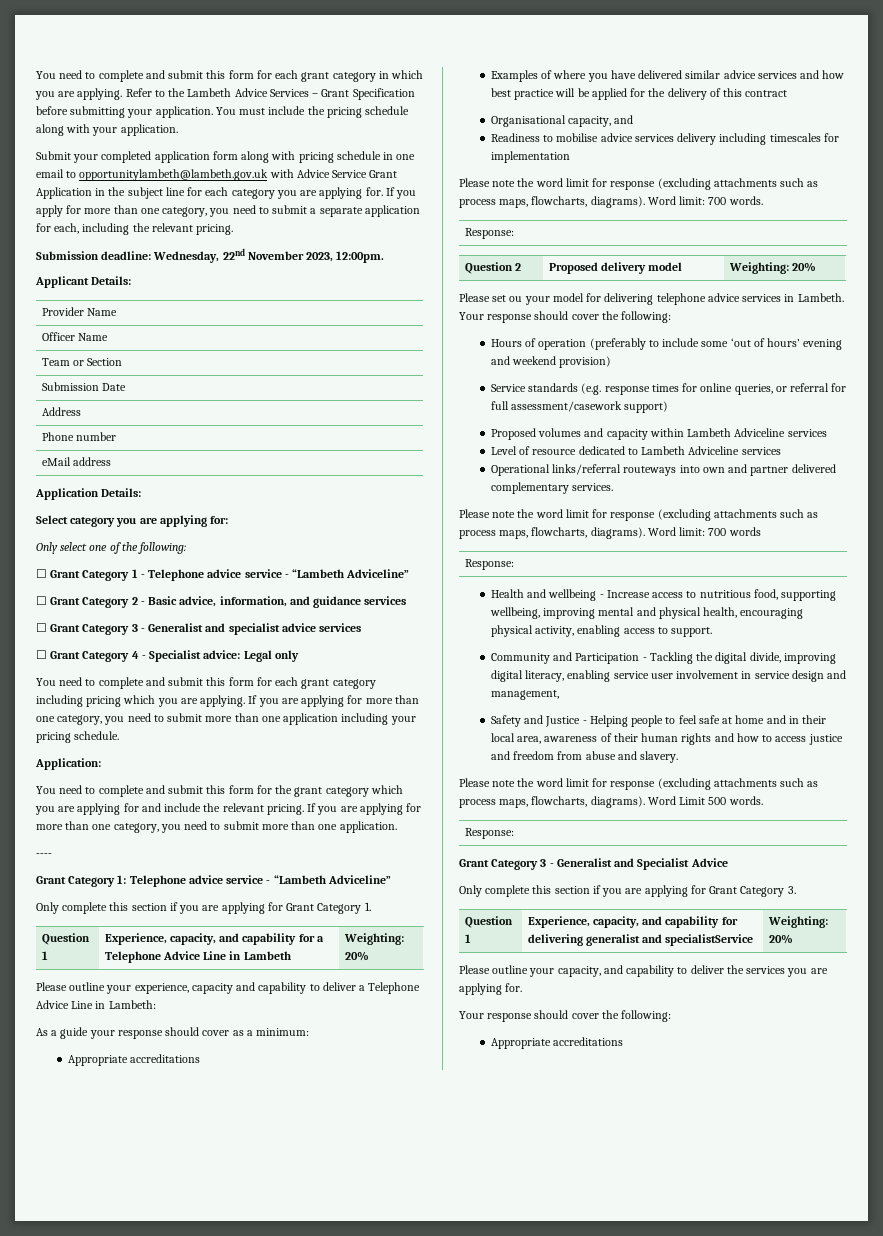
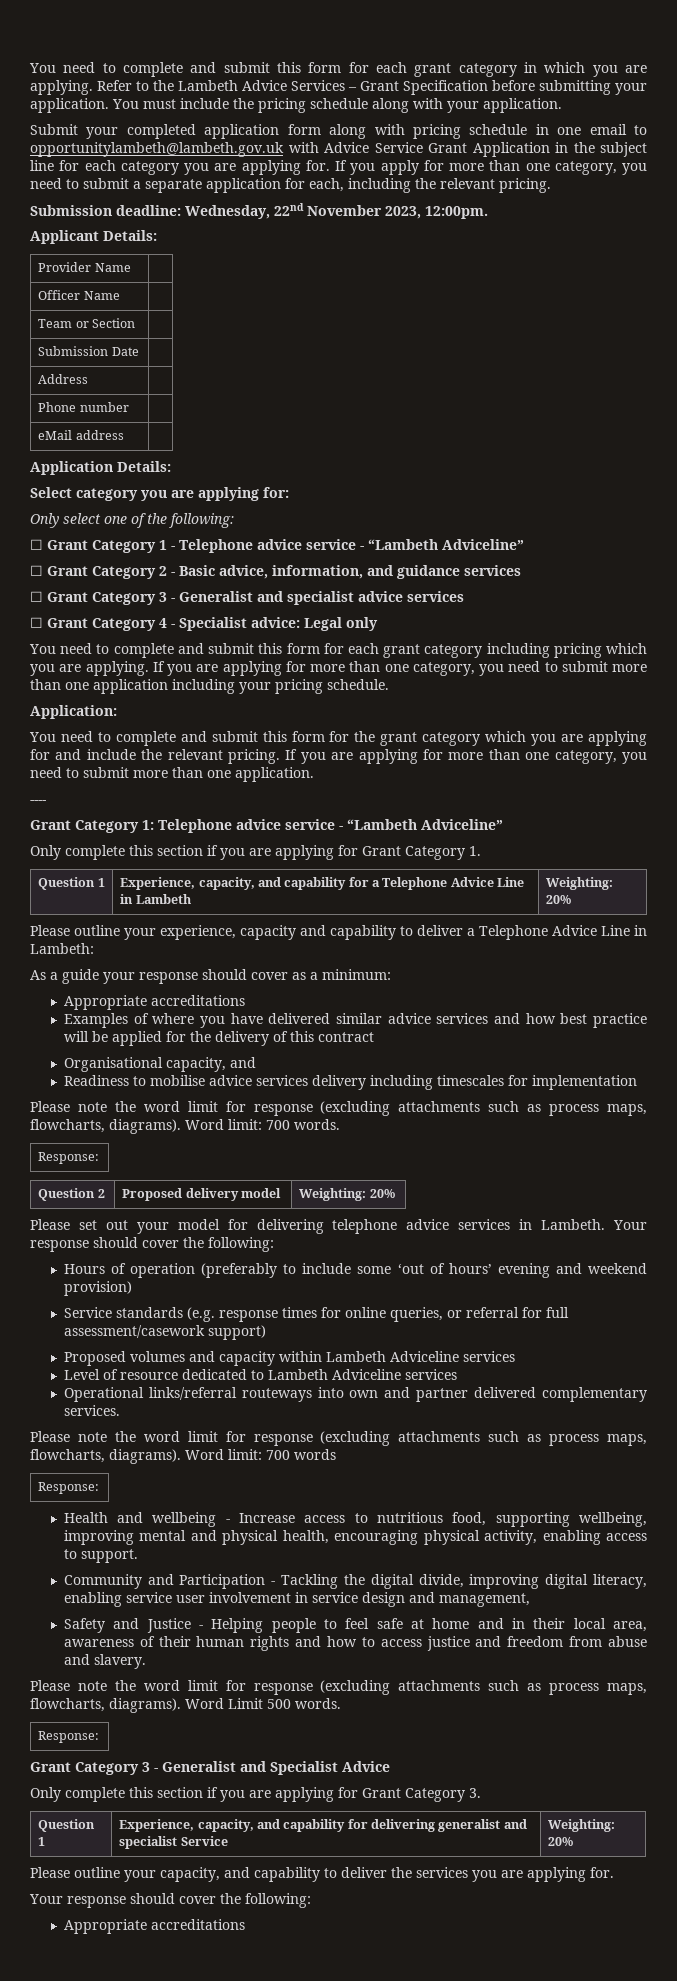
[509,296,523,302] ou -> [105,1220,128,1230] out
[665,934,754,946] specialistService -> [119,1836,228,1849] specialist Service

